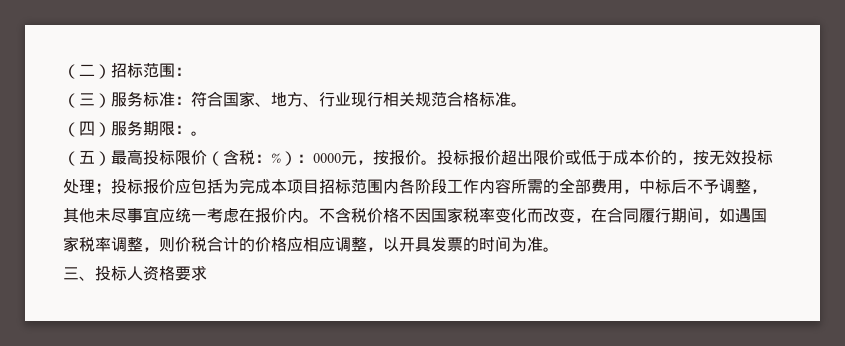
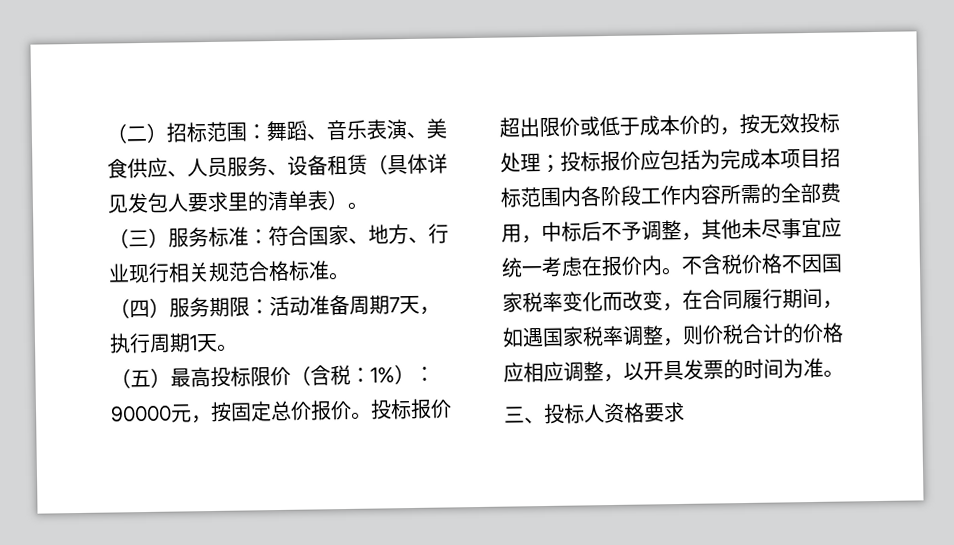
(191, 71) none -> [266,118,447,142] [107,153,448,179] [107,189,369,214] 舞蹈、音乐表演、美食供应、人员服务、设备租赁（具体详见发包人要求里的清单表）。
(191, 129) none -> [269,294,440,317] [109,332,218,354] 活动准备周期7天，执行周期1天
[271,150,389,166] %）：0000元，按 -> [370,363,435,385] [110,400,312,424] 1%）：90000元，按固定总价

